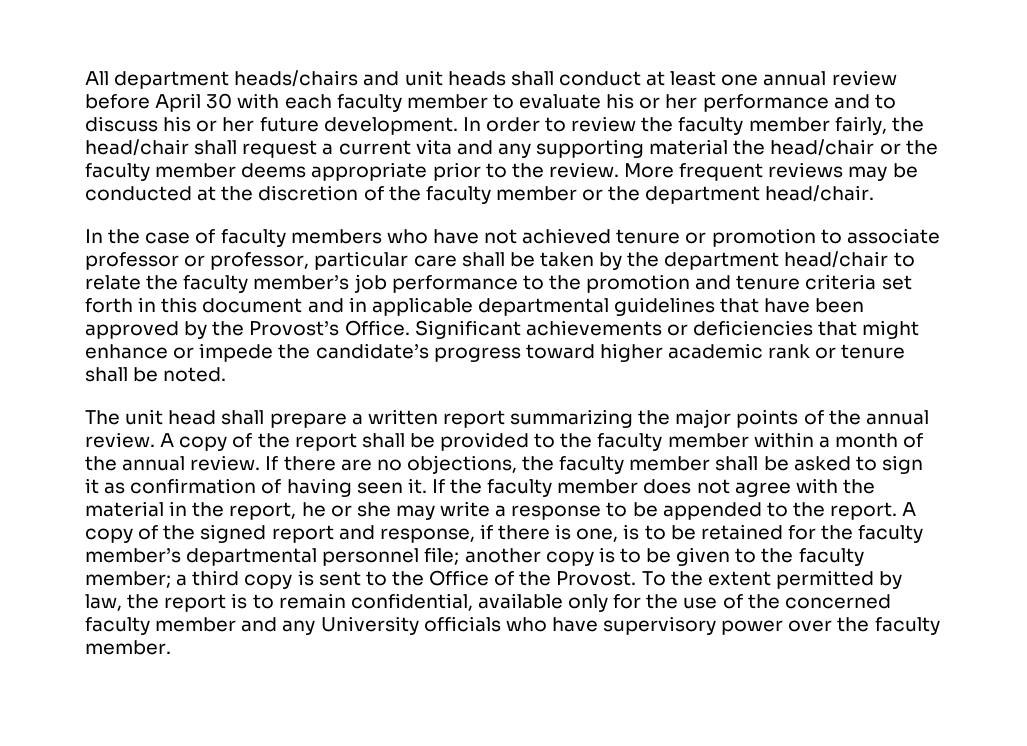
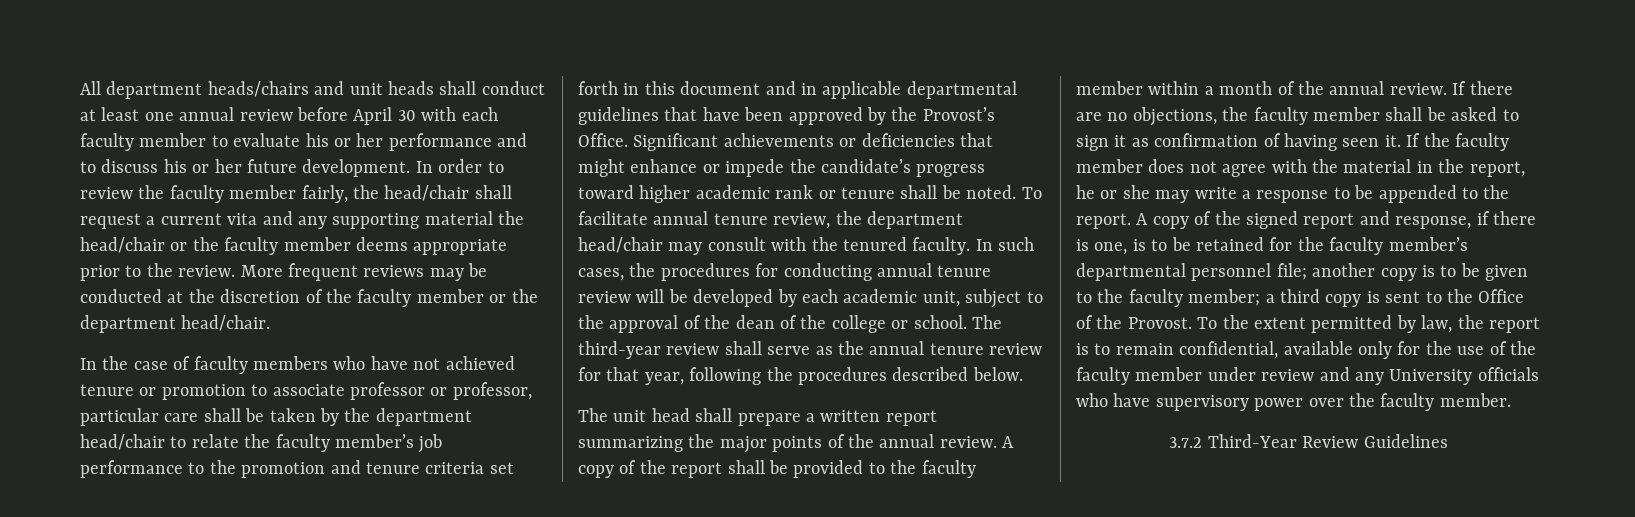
(227, 374) none -> [1021,187,1042,199] [578,211,963,229] [578,237,1035,255] [578,263,992,281] [578,289,1043,308] [578,315,1002,333] [578,341,1043,359] [578,367,1023,385] To facilitate annual tenure review, the department head/chair may consult with the tenured faculty. In such cases, the procedures for conducting annual tenure review will be developed by each academic unit, subject to the approval of the dean of the college or school. The third-year review shall serve as the annual tenure review for that year, following the procedures described below.
[784,594,891,609] [85,617,237,635] concerned faculty member -> [1076,367,1315,385] faculty member under review
(171, 647) none -> [1169,434,1448,448] // 3.7.2 Third-Year Review Guidelines

